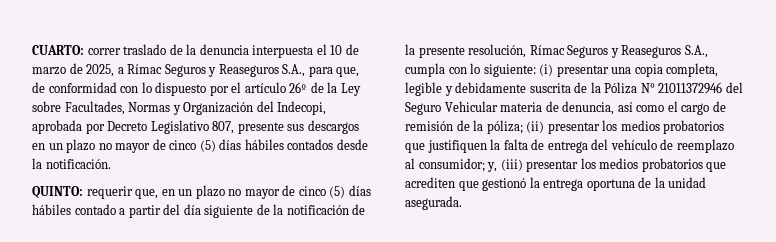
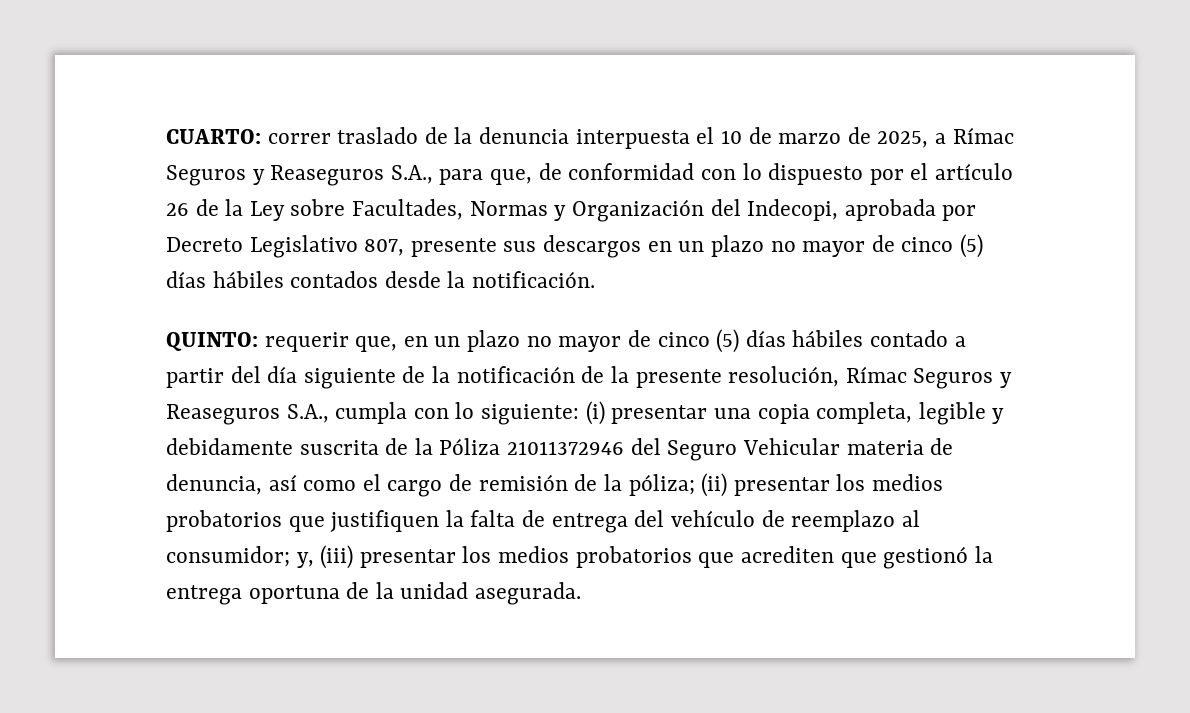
[289,82,308,93] 26º -> [166,203,189,216] 26
[640,83,655,93] N° -> (501, 446) none

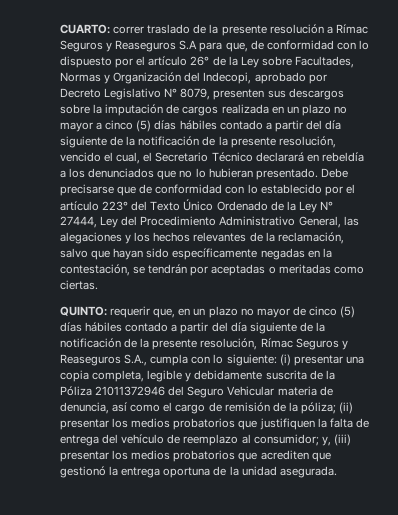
[479,127,929,149] denuncia interpuesta el 10 de marzo de 2025, -> [221,24,324,36] presente resolución
[390,165,433,184] S.A., -> [179,40,198,50] S.A
[166,203,189,216] 26 -> [190,56,210,66] 26°
[844,199,936,221] aprobada -> [254,72,306,84] aprobado
[364,234,983,258] [166,271,596,288] 807, presente sus descargos en un plazo no mayor de cinco (5) días hábiles contados desde la notificación. -> [164,88,344,100] [60,104,347,116] [60,120,342,132] [60,136,336,148] [60,152,364,164] [60,168,348,180] [60,184,355,196] [60,199,333,213] [60,216,359,228] [60,232,344,244] [60,248,332,260] [60,264,364,276] [60,280,98,290] N° 8079, presenten sus descargos sobre la imputación de cargos realizada en un plazo no mayor a cinco (5) días hábiles contado a partir del día siguiente de la notificación de la presente resolución, vencido el cual, el Secretario Técnico declarará en rebeldía a los denunciados que no lo hubieran presentado. Debe precisarse que de conformidad con lo establecido por el artículo 223° del Texto Único Ordenado de la Ley N° 27444, Ley del Procedimiento Administrativo General, las alegaciones y los hechos relevantes de la reclamación, salvo que hayan sido específicamente negadas en la contestación, se tendrán por aceptadas o meritadas como ciertas.

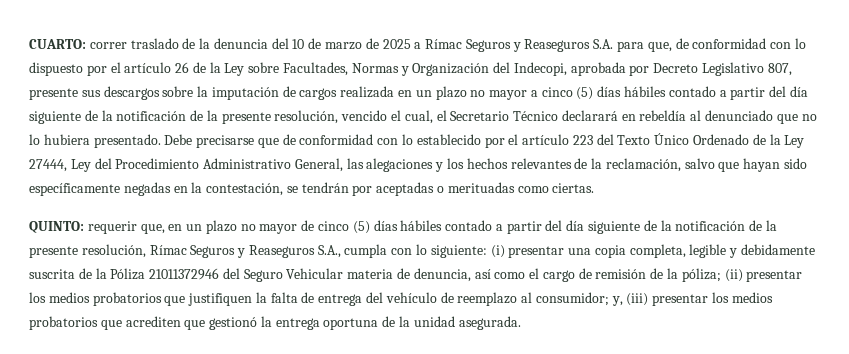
[221,24,324,36] presente resolución -> [213,38,411,50] denuncia del 10 de marzo de 2025
[179,40,198,50] S.A -> [593,39,614,49] S.A.
[190,56,210,66] 26° -> [175,62,190,73] 26
[254,72,306,84] aprobado -> [570,62,626,76] aprobada
[164,88,265,100] N° 8079, presenten -> [767,63,792,76] [29,88,78,100] 807, presente
[60,168,155,178] a los denunciados -> [690,110,774,121] al denunciado
[208,168,253,178] hubieran -> [43,134,90,145] hubiera
[102,201,129,211] 223° -> [572,135,593,145] 223
[319,201,333,210] N° -> (805, 141) none
[278,264,331,274] meritadas -> [447,182,515,193] merituadas

